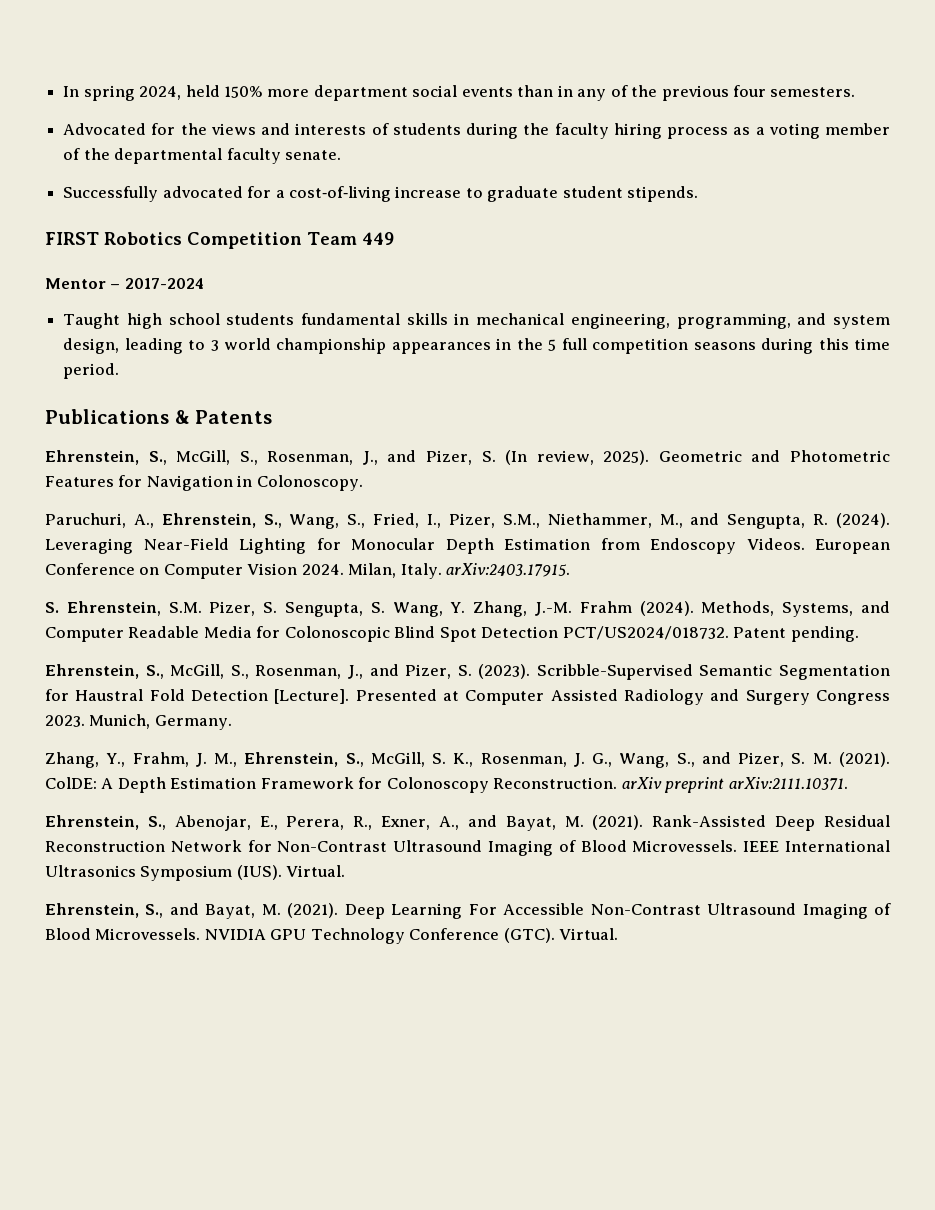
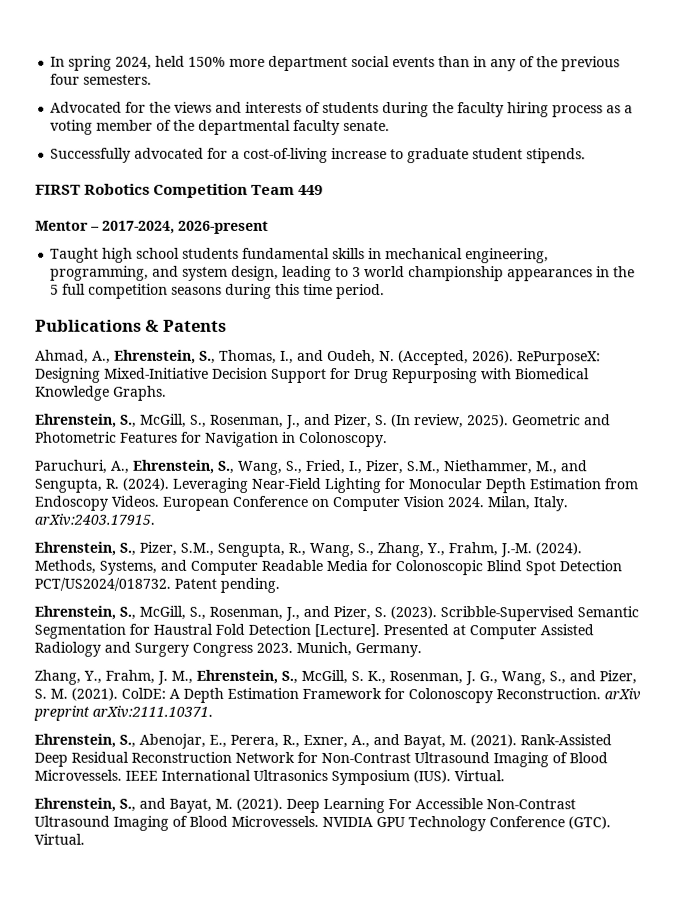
[124,278,204,289] 2017-2024 -> [102,220,269,234] 2017-2024, 2026-present
(273, 417) none -> [35,349,601,366] [35,367,590,384] [35,385,167,401] // Ahmad, A., Ehrenstein, S., Thomas, I., and Oudeh, N. (Accepted, 2026). RePurposeX: Designing Mixed-Initiative Decision Support for Drug Repurposing with Biomedical Knowledge Graphs.
[45,601,632,617] S. Ehrenstein, S.M. Pizer, S. Sengupta, S. Wang, Y. Zhang, J.-M. Frahm -> [34,541,532,558] Ehrenstein, S., Pizer, S.M., Sengupta, R., Wang, S., Zhang, Y., Frahm, J.-M.

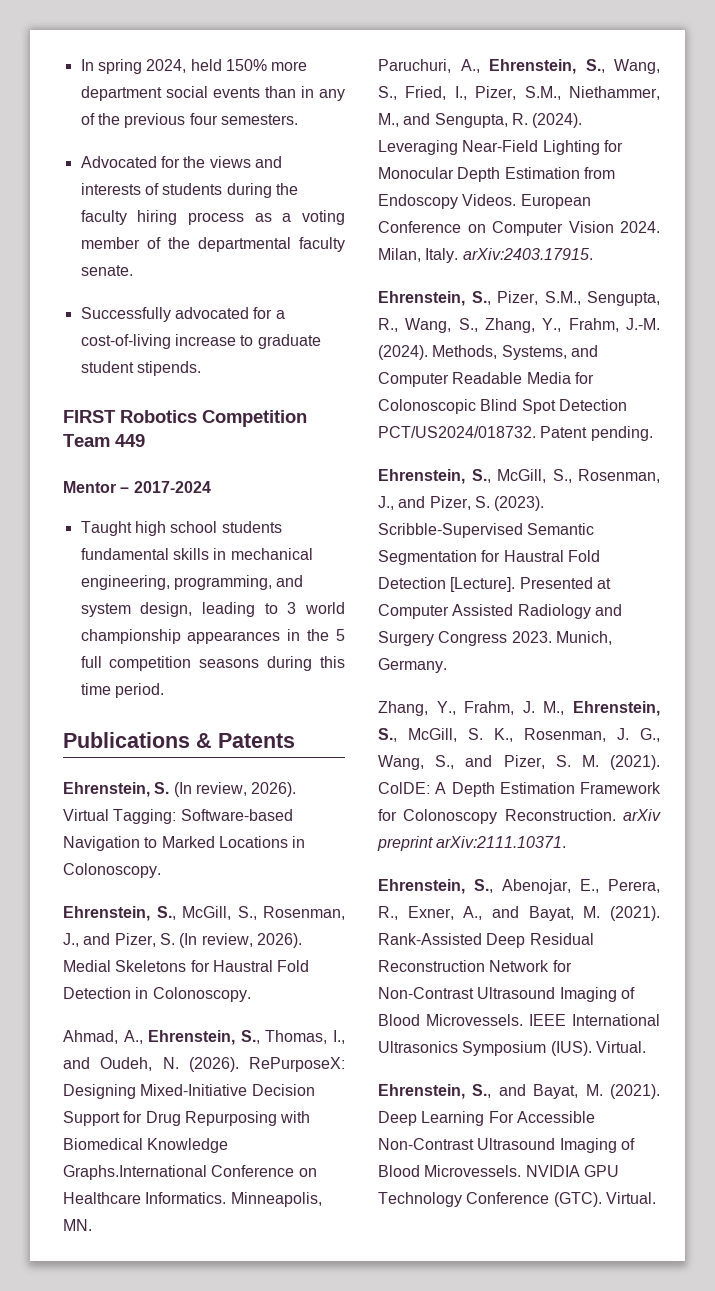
[102,220,269,234] 2017-2024, 2026-present -> [133,481,211,493] 2017-2024
[35,349,601,366] [35,367,590,384] [35,385,167,401] Ahmad, A., Ehrenstein, S., Thomas, I., and Oudeh, N. (Accepted, 2026). RePurposeX: Designing Mixed-Initiative Decision Support for Drug Repurposing with Biomedical Knowledge Graphs. -> [63,782,297,797] [63,809,293,824] [63,836,306,851] [63,863,161,878] Ehrenstein, S. (In review, 2026). Virtual Tagging: Software-based Navigation to Marked Locations in Colonoscopy.
[467,414,611,428] [35,431,388,448] 2025). Geometric and Photometric Features for Navigation in Colonoscopy. -> [256,933,302,948] [63,960,310,972] [63,987,251,1002] [63,1030,345,1045] [63,1057,345,1072] [63,1084,315,1099] [63,1111,311,1126] [63,1138,229,1153] [63,1165,317,1180] [63,1192,322,1207] [63,1219,92,1231] 2026). Medial Skeletons for Haustral Fold Detection in Colonoscopy. // Ahmad, A., Ehrenstein, S., Thomas, I., and Oudeh, N. (2026). RePurposeX: Designing Mixed-Initiative Decision Support for Drug Repurposing with Biomedical Knowledge Graphs.International Conference on Healthcare Informatics. Minneapolis, MN.

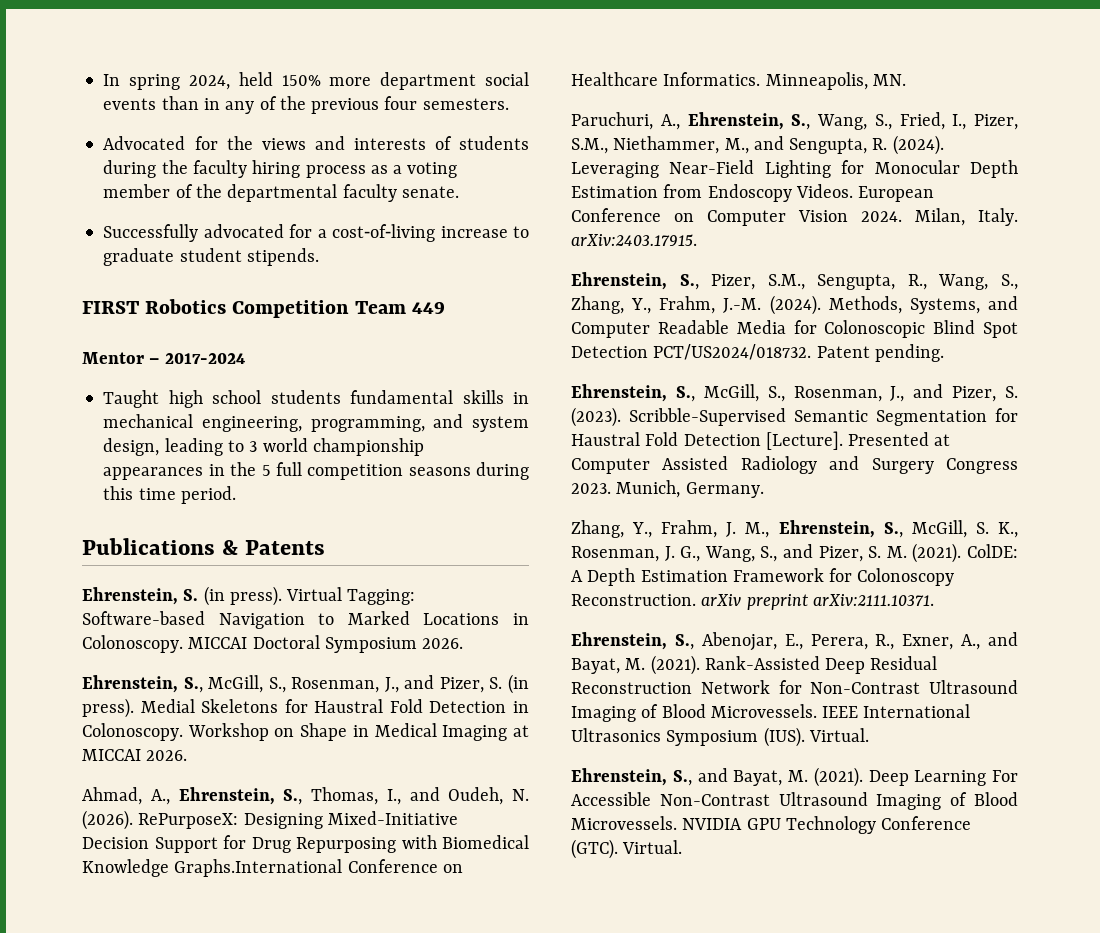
[173,782,297,797] (In review, 2026). -> [203,586,282,606] (in press).
[63,906,345,921] [63,933,302,948] // Ehrenstein, S., McGill, S., Rosenman, J., and Pizer, S. (In review, 2026). -> [188,635,464,653] [82,674,529,694] [82,698,134,718] MICCAI Doctoral Symposium 2026. // Ehrenstein, S., McGill, S., Rosenman, J., and Pizer, S. (in press).
(251, 994) none -> [187,723,529,741] [82,749,188,761] Workshop on Shape in Medical Imaging at MICCAI 2026.

